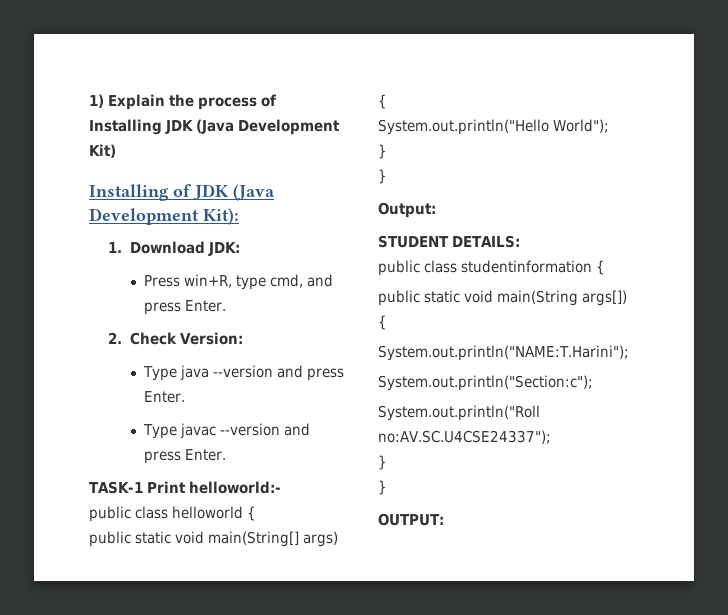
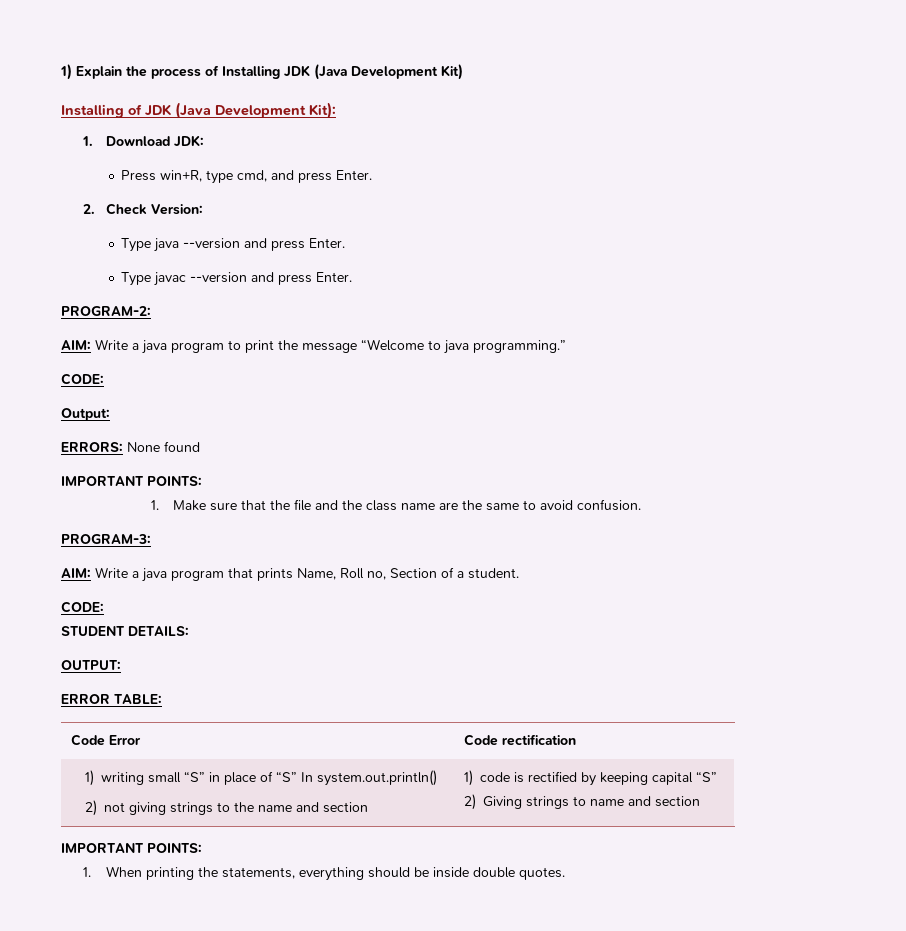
[89,481,281,494] [89,506,256,522] [89,531,338,547] [378,94,387,109] [378,119,609,135] [378,144,387,159] [378,169,387,184] [378,202,436,218] [378,235,520,248] [378,260,605,276] [378,290,627,306] [378,315,387,330] [378,345,629,361] [378,375,593,391] [378,405,540,421] [378,430,551,444] [378,455,387,470] [378,480,387,495] [378,513,444,526] TASK-1 Print helloworld:- // public class helloworld { // public static void main(String[] args) { // System.out.println("Hello World"); // } // } // Output: // STUDENT DETAILS: // public class studentinformation { // public static void main(String args[]) { // System.out.println("NAME:T.Harini"); // System.out.println("Section:c"); // System.out.println("Roll no:AV.SC.U4CSE24337"); // } // } // OUTPUT: -> [61,306,151,316] [61,339,566,354] [61,373,104,385] [61,408,110,421] [61,441,200,452] [61,476,202,486] [150,499,641,511] [61,534,151,544] [61,567,519,582] [61,601,104,613] [61,626,189,636] [61,660,121,670] [61,694,162,704] [71,734,142,746] [464,734,577,746] [84,770,437,786] [84,800,368,816] [464,770,718,786] [464,794,701,810] [61,843,202,853] [83,866,565,881] PROGRAM-2: // AIM: Write a java program to print the message “Welcome to java programming.” // CODE: // Output: // ERRORS: None found // IMPORTANT POINTS: // 1. Make sure that the file and the class name are the same to avoid confusion. // PROGRAM-3: // AIM: Write a java program that prints Name, Roll no, Section of a student. // CODE: // STUDENT DETAILS: // OUTPUT: // ERROR TABLE: // Code Error | Code rectification // 1) writing small “S” in place of “S” In system.out.println() // 2) not giving strings to the name and section | 1) code is rectified by keeping capital “S” // 2) Giving strings to name and section // IMPORTANT POINTS: // 1. When printing the statements, everything should be inside double quotes.

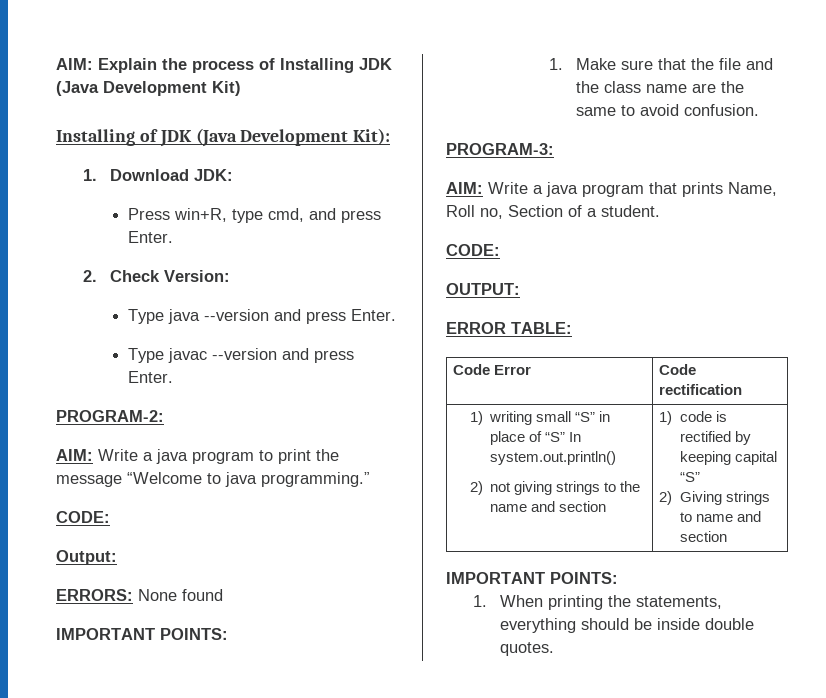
[60,64,72,80] 1) -> [56,58,93,70] AIM:
[61,626,189,636] // STUDENT DETAILS: -> (500, 250) none

